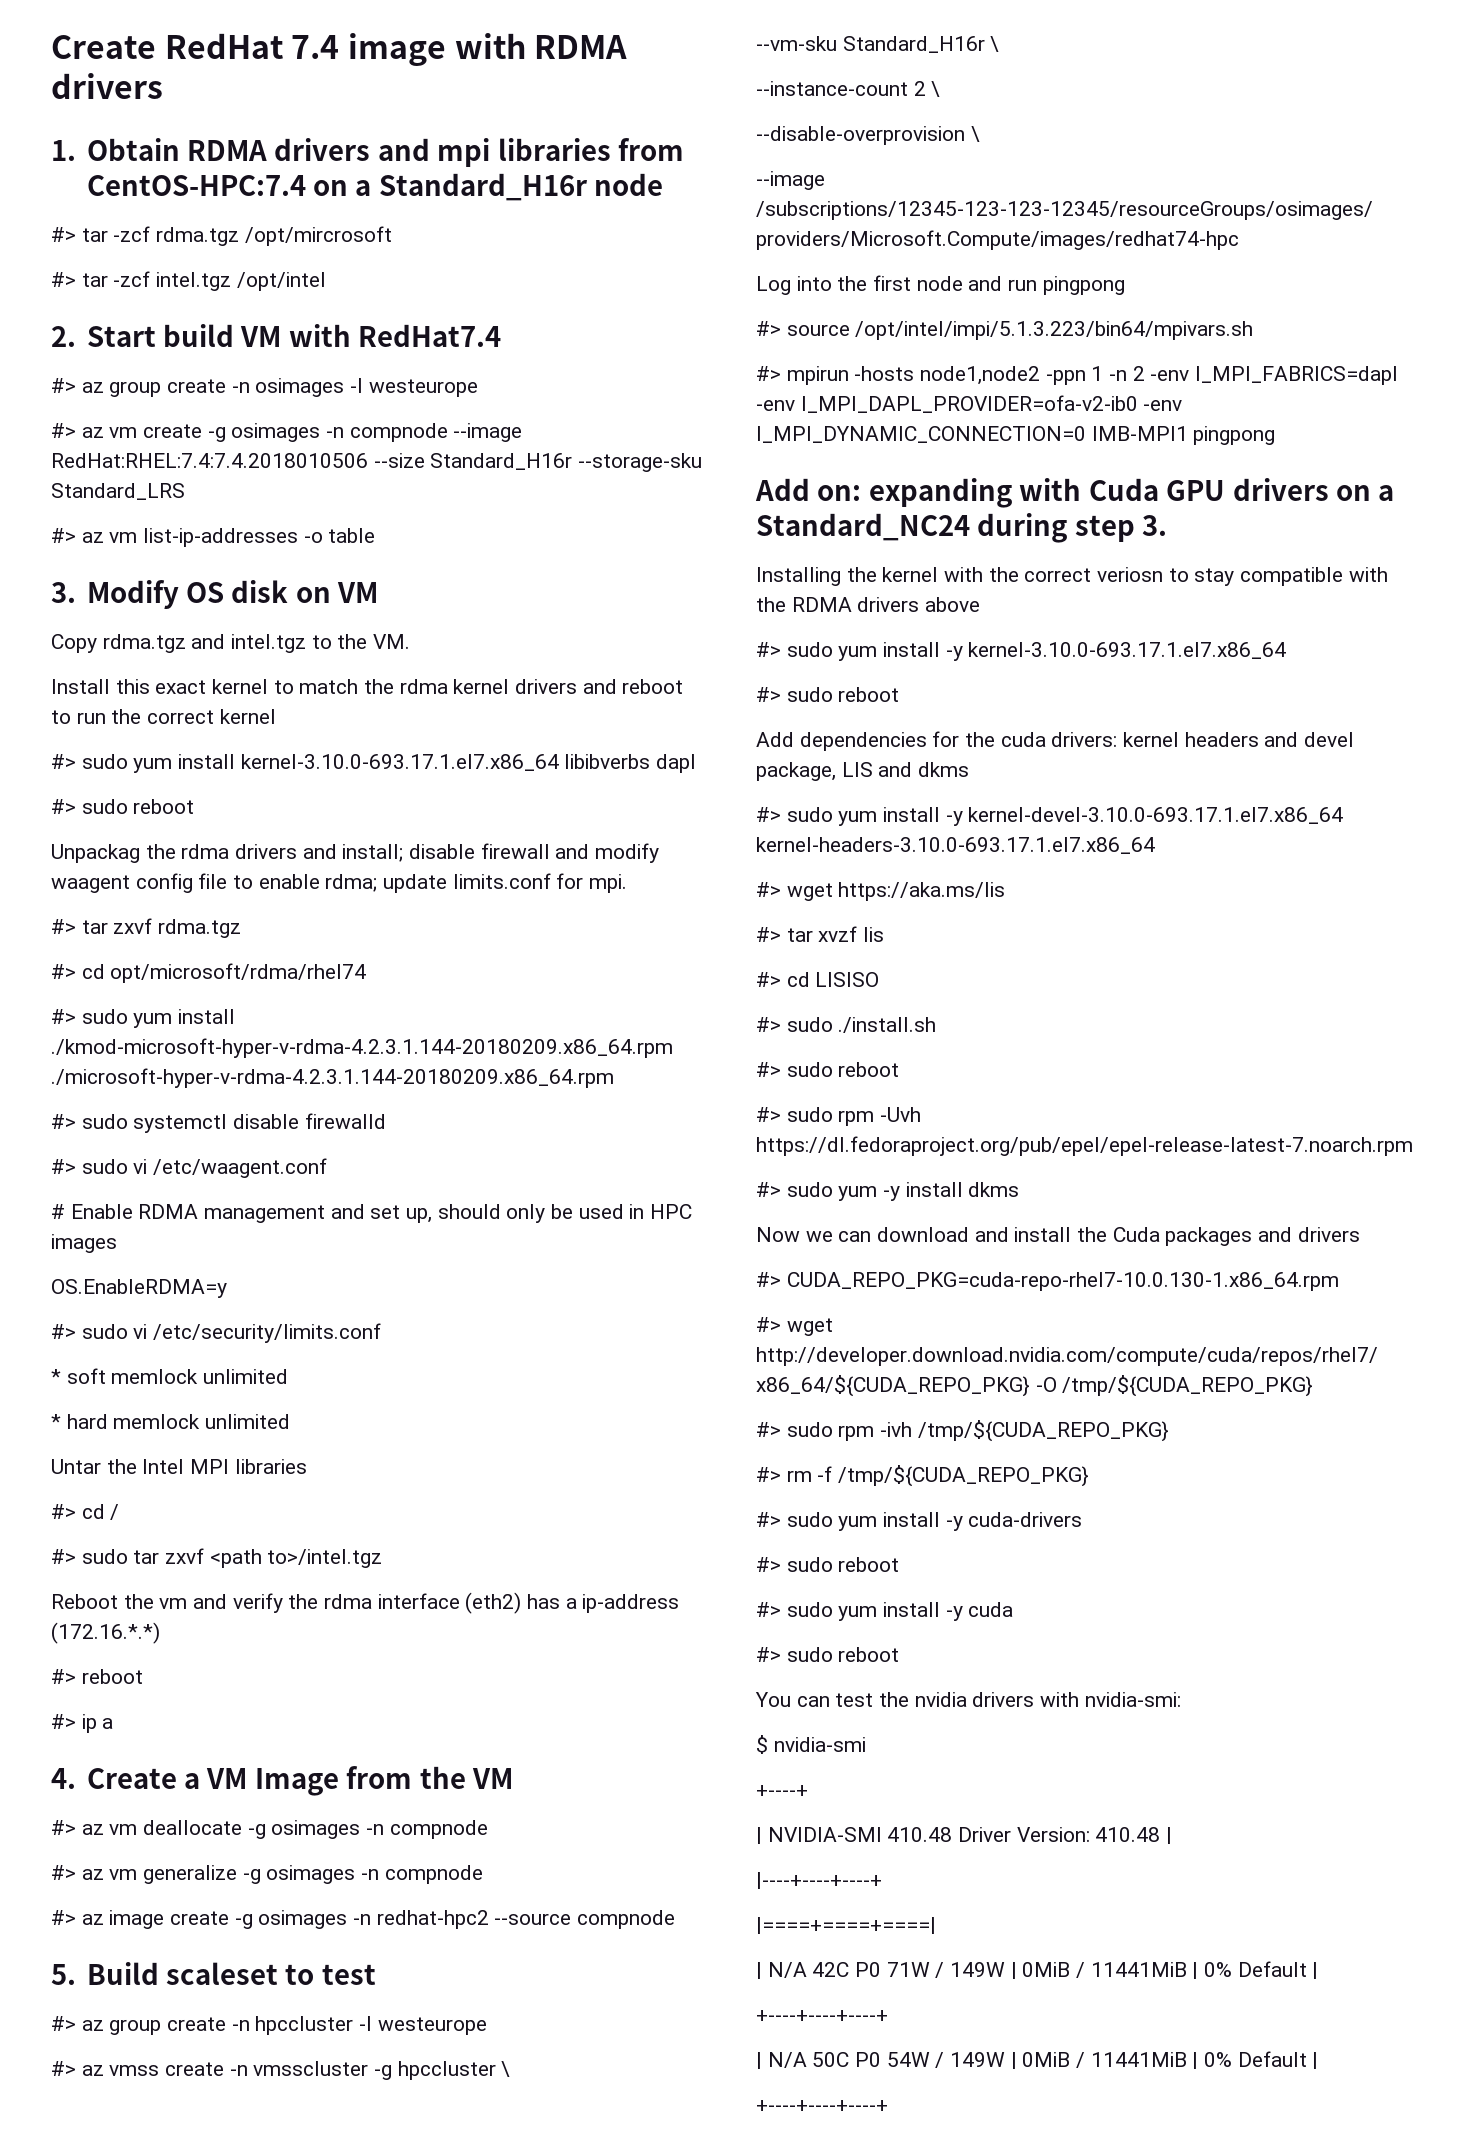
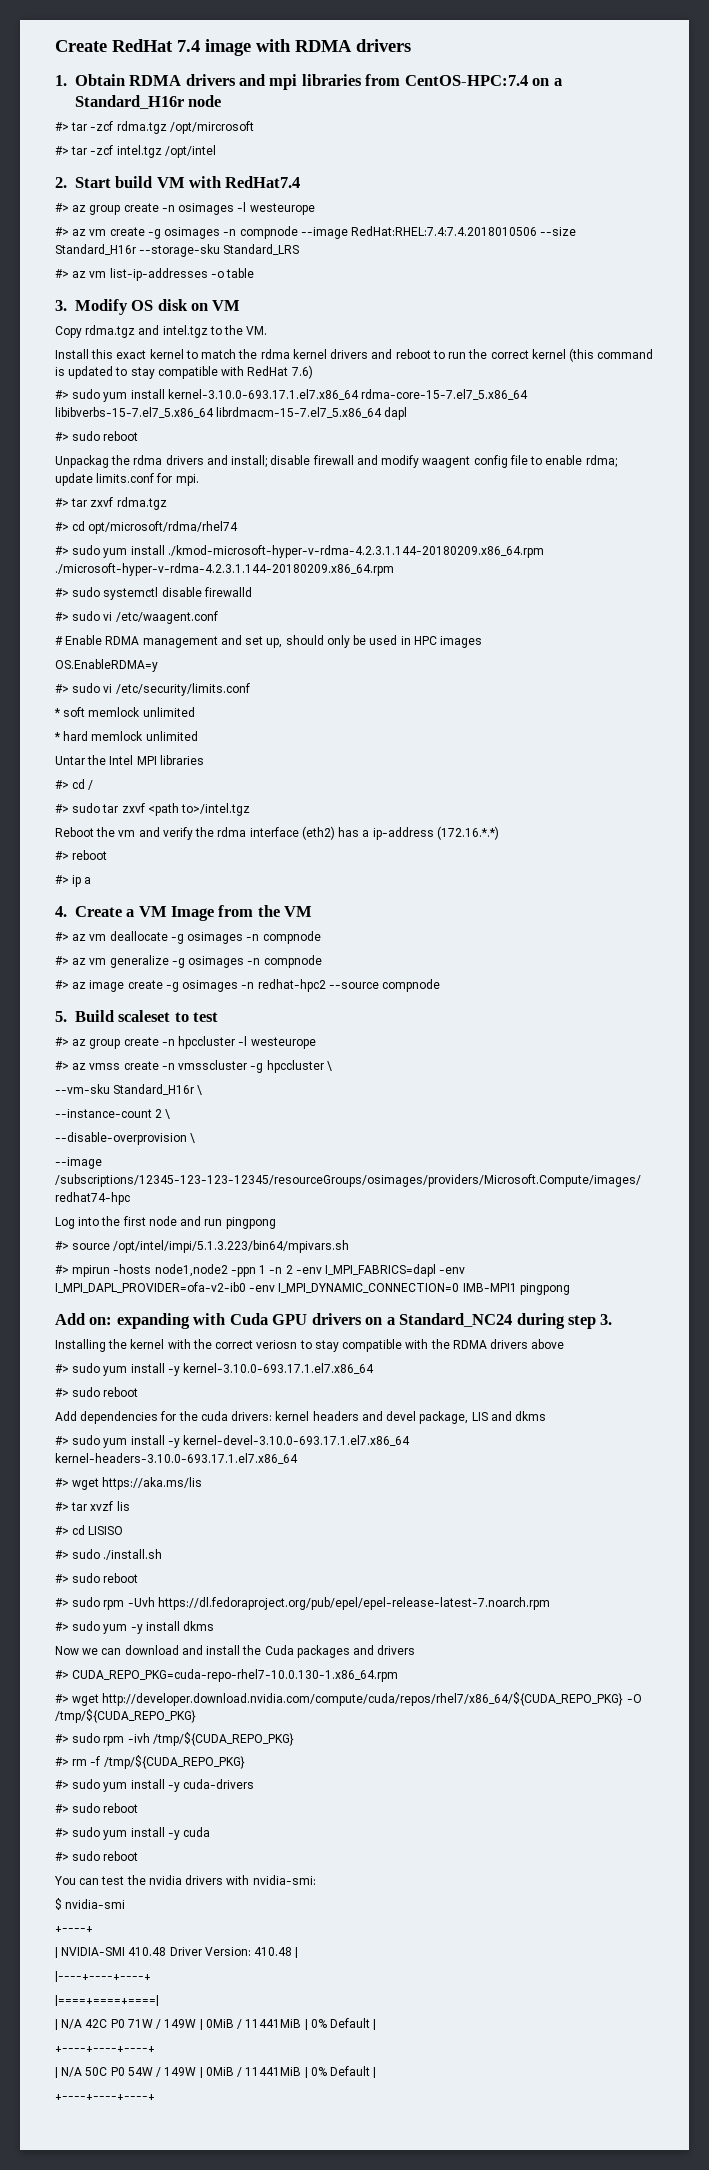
(276, 716) none -> [569,348,654,362] [55,365,313,379] (this command is updated to stay compatible with RedHat 7.6)
[564,754,651,769] libibverbs -> [361,389,529,400] [55,407,383,418] rdma-core-15-7.el7_5.x86_64 libibverbs-15-7.el7_5.x86_64 librdmacm-15-7.el7_5.x86_64

